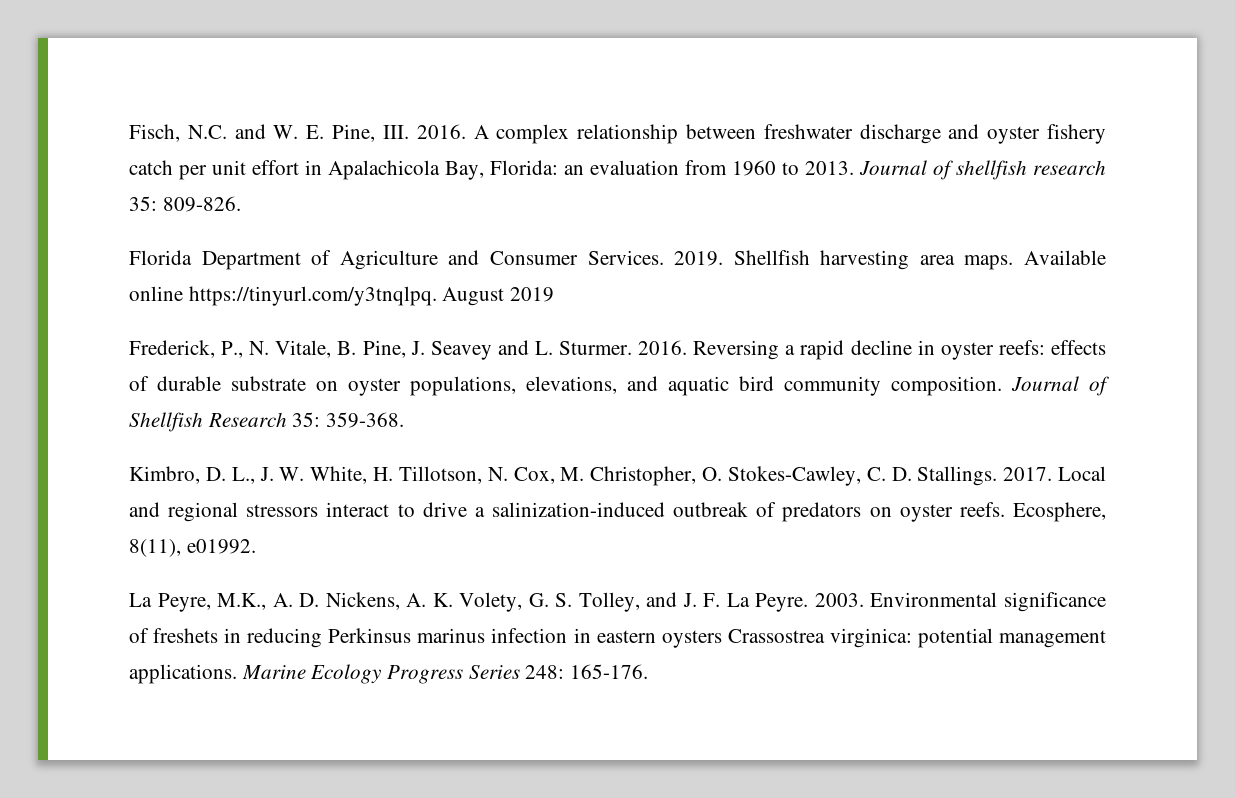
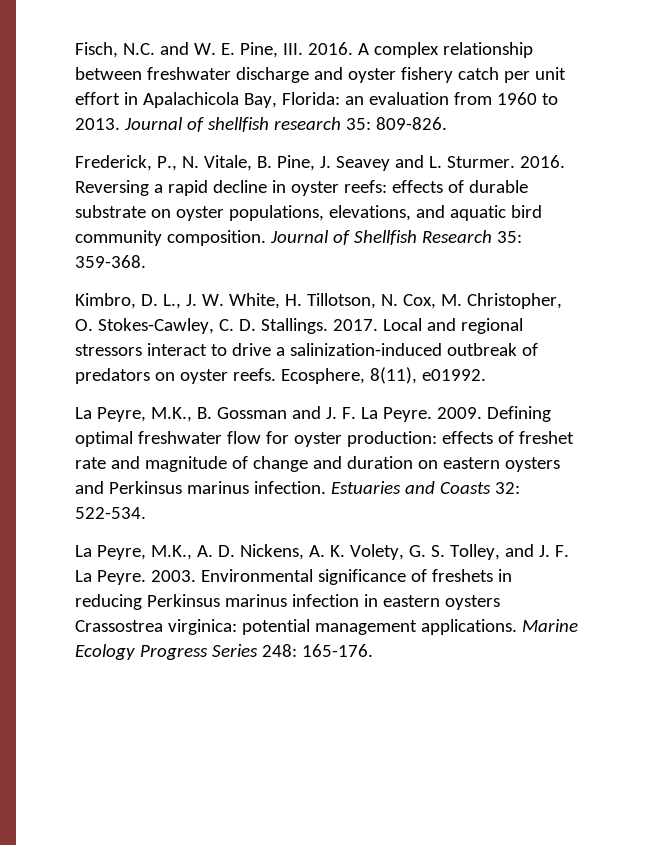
[129,250,1107,270] [129,286,555,306] // Florida Department of Agriculture and Consumer Services. 2019. Shellfish harvesting area maps. Available online https://tinyurl.com/y3tnqlpq. August 2019 -> (447, 123) none
(256, 546) none -> [75,406,551,422] [75,431,574,447] [75,456,560,472] [75,481,520,494] [75,507,146,519] // La Peyre, M.K., B. Gossman and J. F. La Peyre. 2009. Defining optimal freshwater flow for oyster production: effects of freshet rate and magnitude of change and duration on eastern oysters and Perkinsus marinus infection. Estuaries and Coasts 32: 522-534.

